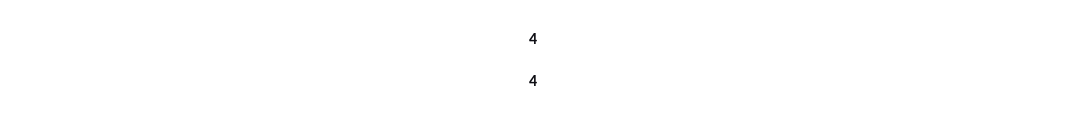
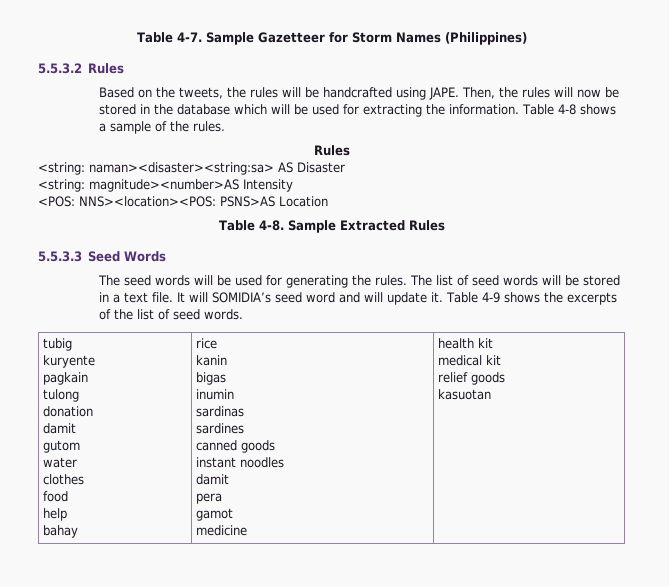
[528,33,537,44] [528,75,537,86] 4 // 4 -> [136,32,527,45] [38,63,125,74] [98,87,619,100] [98,104,616,117] [98,121,225,134] [313,145,350,156] [38,162,345,175] [38,179,293,192] [38,196,328,207] [218,220,445,233] [38,251,167,262] [97,275,620,288] [98,292,617,305] [98,309,243,320] [43,338,73,351] [43,355,96,368] [43,372,89,385] [43,389,80,402] [43,406,94,417] [43,423,77,434] [43,440,81,453] [43,457,78,468] [43,474,85,485] [43,491,69,502] [43,508,68,521] [43,525,79,538] [196,338,218,349] [196,355,228,366] [196,372,227,385] [196,389,235,400] [196,406,245,417] [196,423,245,434] [196,440,276,453] [196,457,285,468] [196,474,230,485] [196,493,223,504] [196,508,234,521] [196,525,248,536] [438,338,494,349] [438,355,502,366] [438,372,506,385] [438,389,492,400] Table 4-7. Sample Gazetteer for Storm Names (Philippines) // 5.5.3.2 Rules // Based on the tweets, the rules will be handcrafted using JAPE. Then, the rules will now be stored in the database which will be used for extracting the information. Table 4-8 shows a sample of the rules. // Rules // <string: naman><disaster><string:sa> AS Disaster // <string: magnitude><number>AS Intensity // <POS: NNS><location><POS: PSNS>AS Location // Table 4-8. Sample Extracted Rules // 5.5.3.3 Seed Words // The seed words will be used for generating the rules. The list of seed words will be stored in a text file. It will SOMIDIA’s seed word and will update it. Table 4-9 shows the excerpts of the list of seed words. // tubig // kuryente // pagkain // tulong // donation // damit // gutom // water // clothes // food // help // bahay | rice // kanin // bigas // inumin // sardinas // sardines // canned goods // instant noodles // damit // pera // gamot // medicine | health kit // medical kit // relief goods // kasuotan

